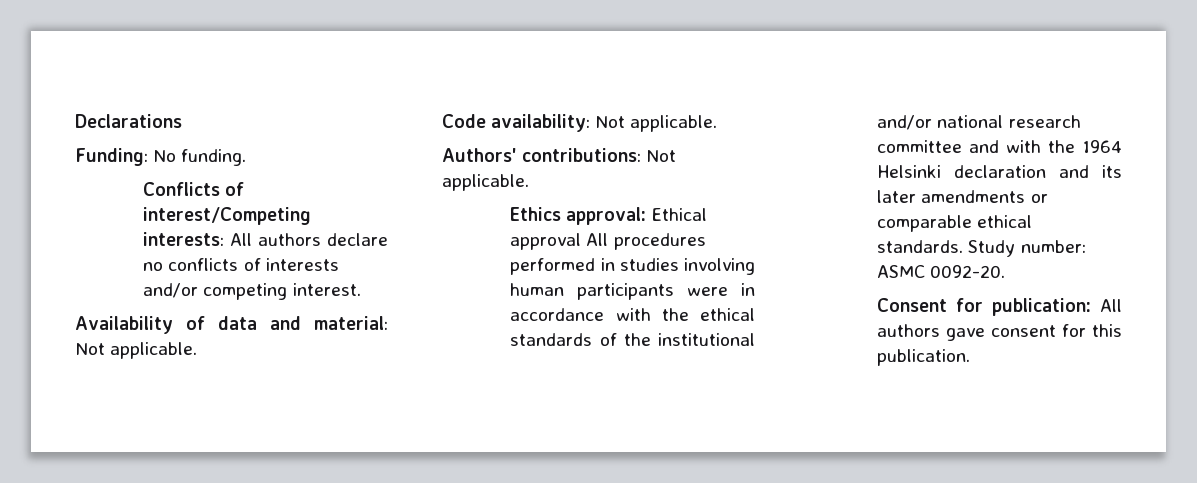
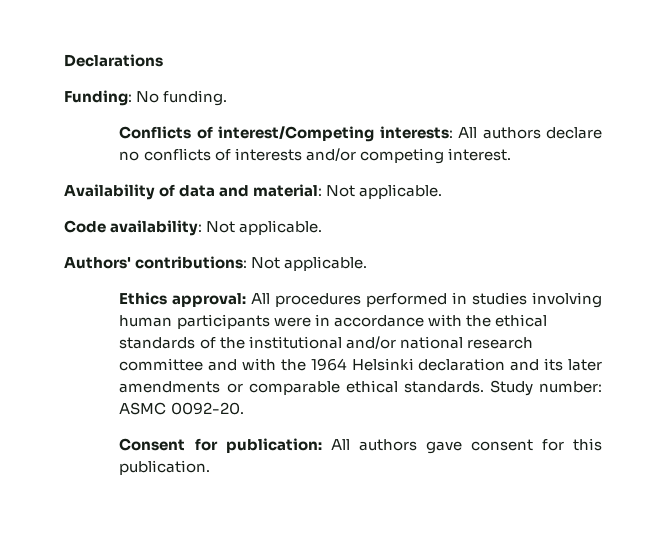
[651,208,707,221] [510,233,582,250] Ethical approval -> (247, 300) none

